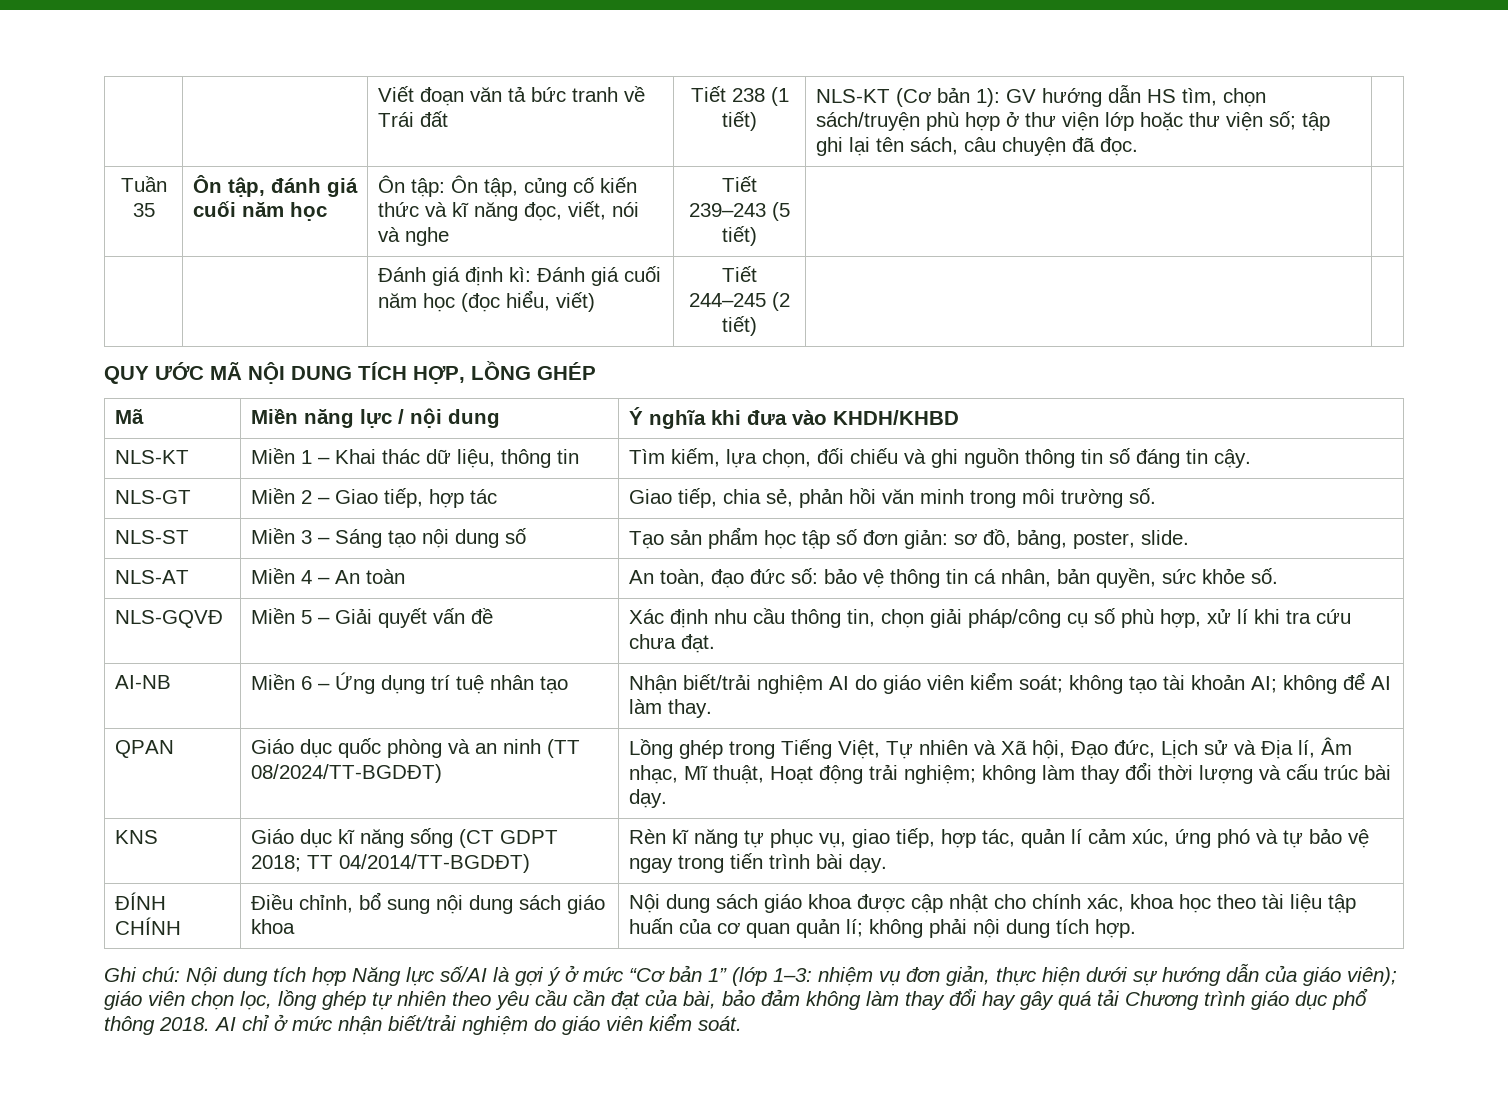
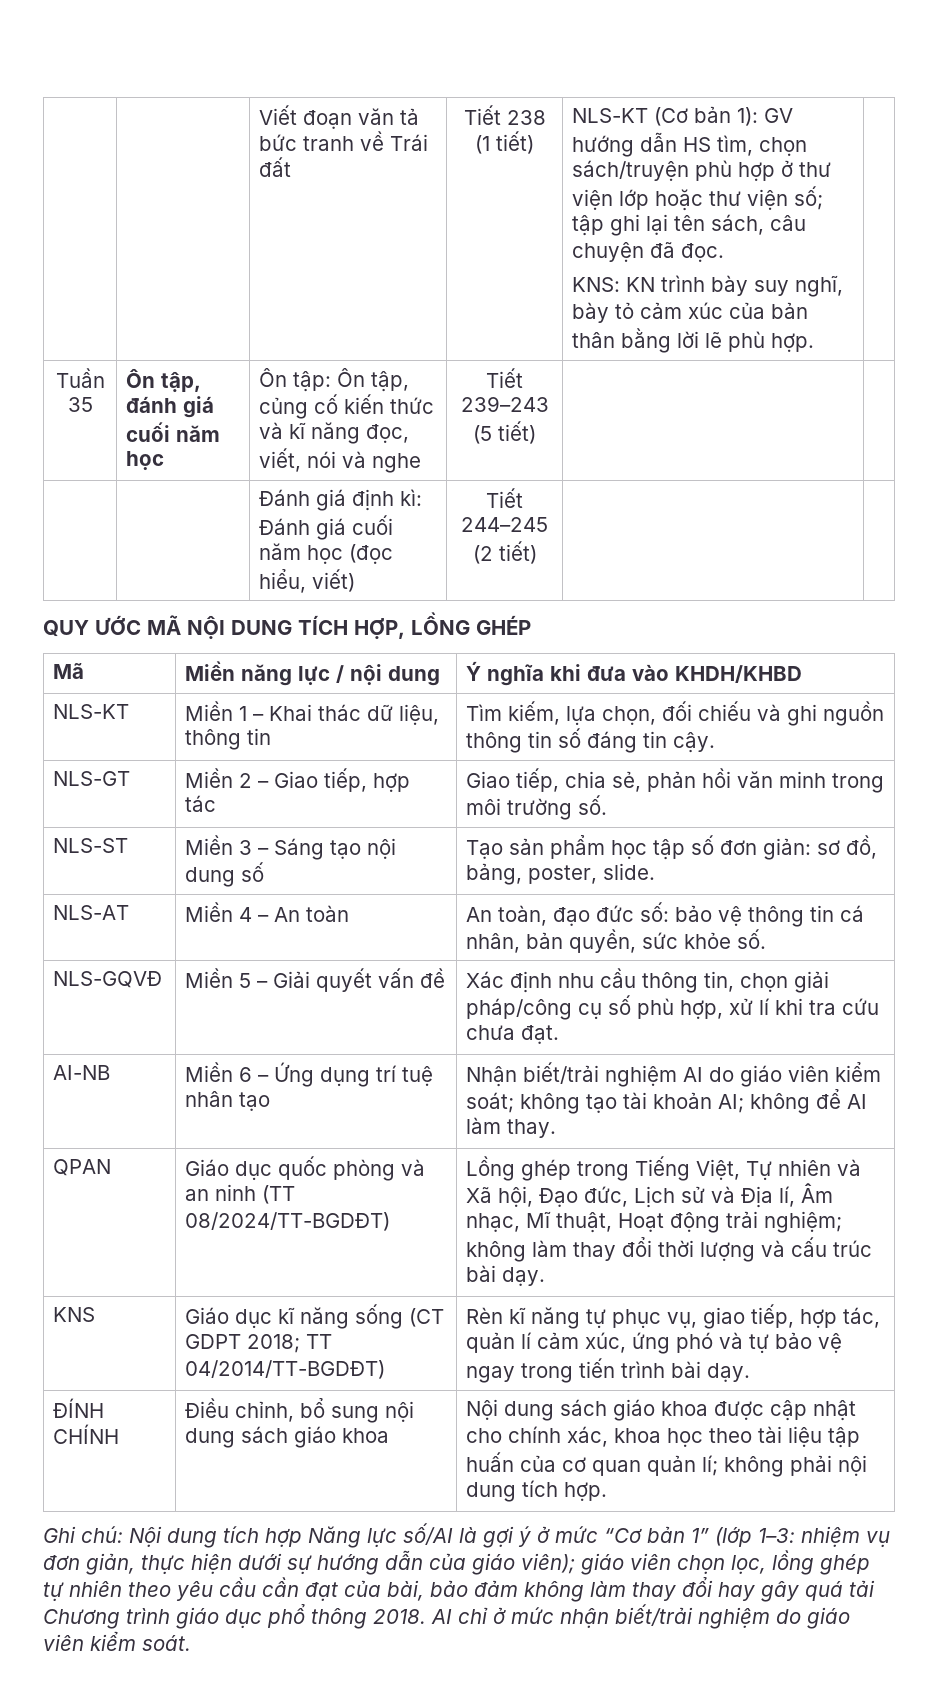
(1138, 146) none -> [572,275,844,297] [572,302,809,323] [572,328,815,353] // KNS: KN trình bày suy nghĩ, bày tỏ cảm xúc của bản thân bằng lời lẽ phù hợp.

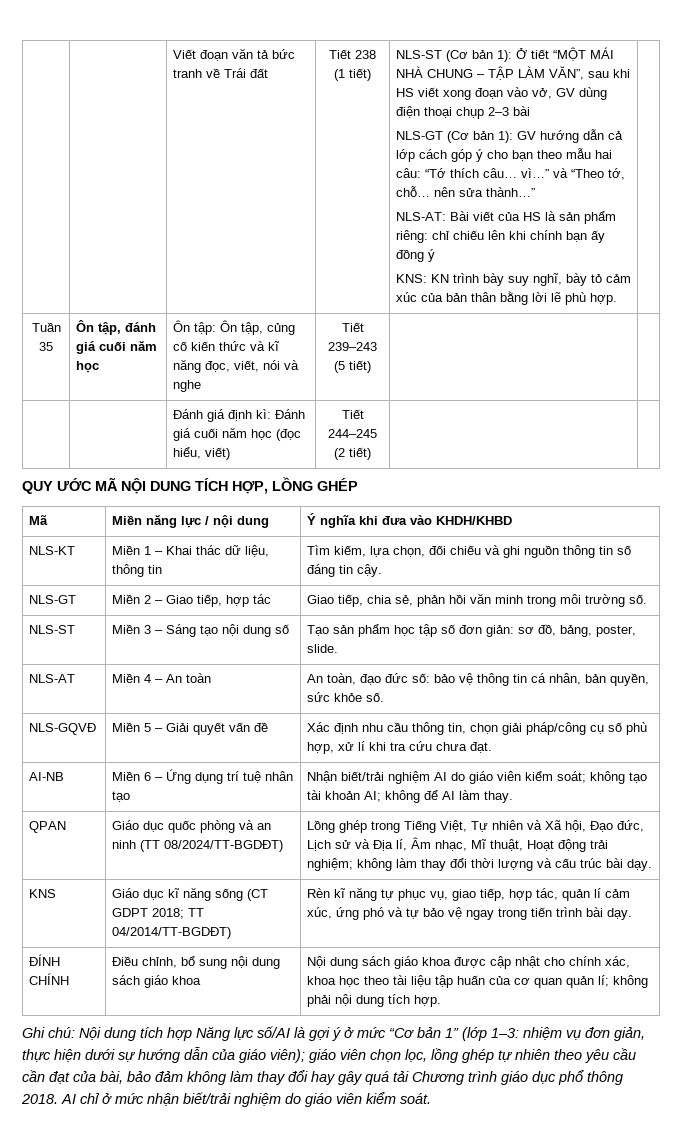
[572,108,649,123] NLS-KT -> [395,47,614,62] [395,66,630,80] [395,87,607,100] [395,106,530,119] [395,131,443,140] NLS-ST (Cơ bản 1): Ở tiết “MỘT MÁI NHÀ CHUNG – TẬP LÀM VĂN”, sau khi HS viết xong đoạn vào vở, GV dùng điện thoại chụp 2–3 bài // NLS-GT
[683,135,808,156] [572,160,832,181] [572,186,824,211] [572,214,807,236] [572,242,725,262] HS tìm, chọn sách/truyện phù hợp ở thư viện lớp hoặc thư viện số; tập ghi lại tên sách, câu chuyện đã đọc. -> [607,131,623,140] [395,148,612,162] [395,168,625,180] [395,186,535,197] [395,211,616,224] [395,230,605,243] [395,249,435,262] cả lớp cách góp ý cho bạn theo mẫu hai câu: “Tớ thích câu… vì…” và “Theo tớ, chỗ… nên sửa thành…” // NLS-AT: Bài viết của HS là sản phẩm riêng: chỉ chiếu lên khi chính bạn ấy đồng ý

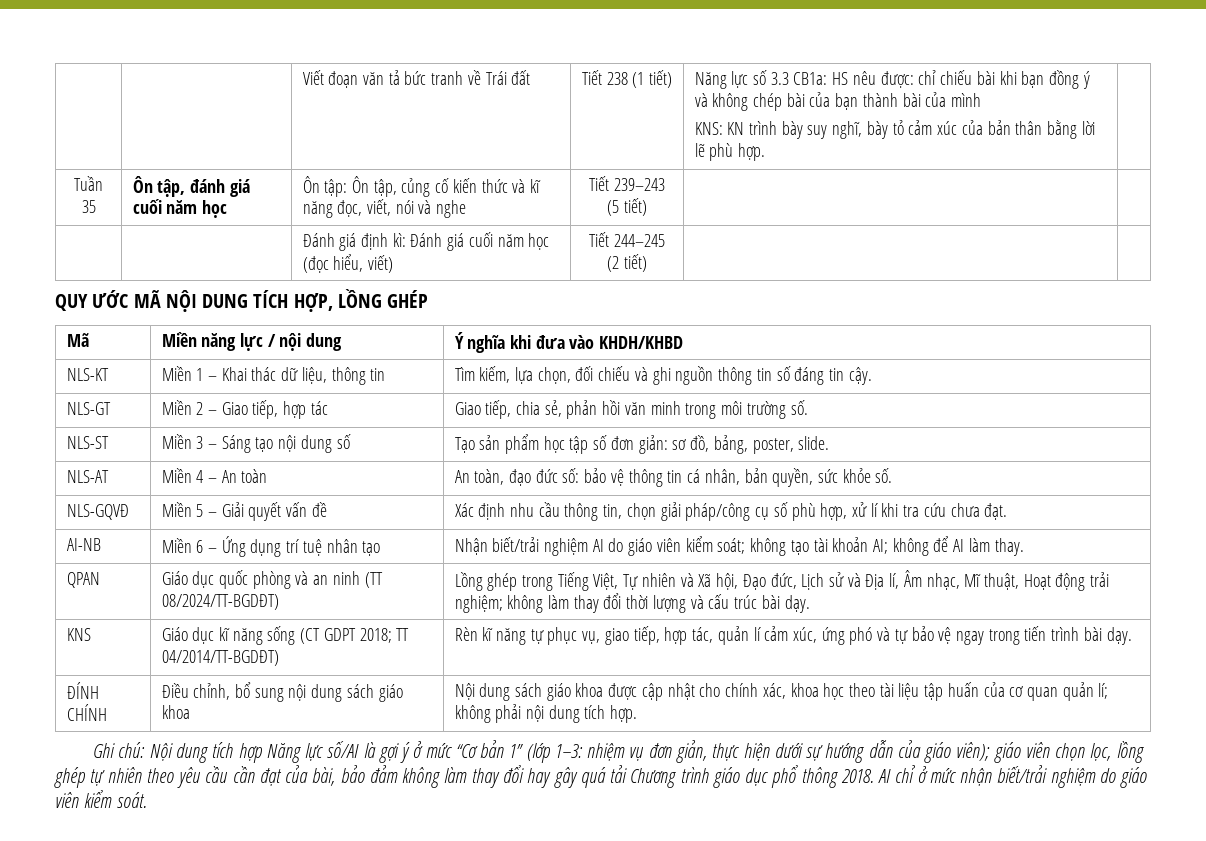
[395,47,614,62] [395,66,630,80] [395,87,607,100] [395,106,530,119] [395,129,623,143] [395,148,612,162] [395,168,625,180] [395,186,535,197] [395,211,616,224] [395,230,605,243] [395,249,435,262] NLS-ST (Cơ bản 1): Ở tiết “MỘT MÁI NHÀ CHUNG – TẬP LÀM VĂN”, sau khi HS viết xong đoạn vào vở, GV dùng điện thoại chụp 2–3 bài // NLS-GT (Cơ bản 1): GV hướng dẫn cả lớp cách góp ý cho bạn theo mẫu hai câu: “Tớ thích câu… vì…” và “Theo tớ, chỗ… nên sửa thành…” // NLS-AT: Bài viết của HS là sản phẩm riêng: chỉ chiếu lên khi chính bạn ấy đồng ý -> [694,70,1090,89] [694,92,982,111] Năng lực số 3.3 CB1a: HS nêu được: chỉ chiếu bài khi bạn đồng ý và không chép bài của bạn thành bài của mình

